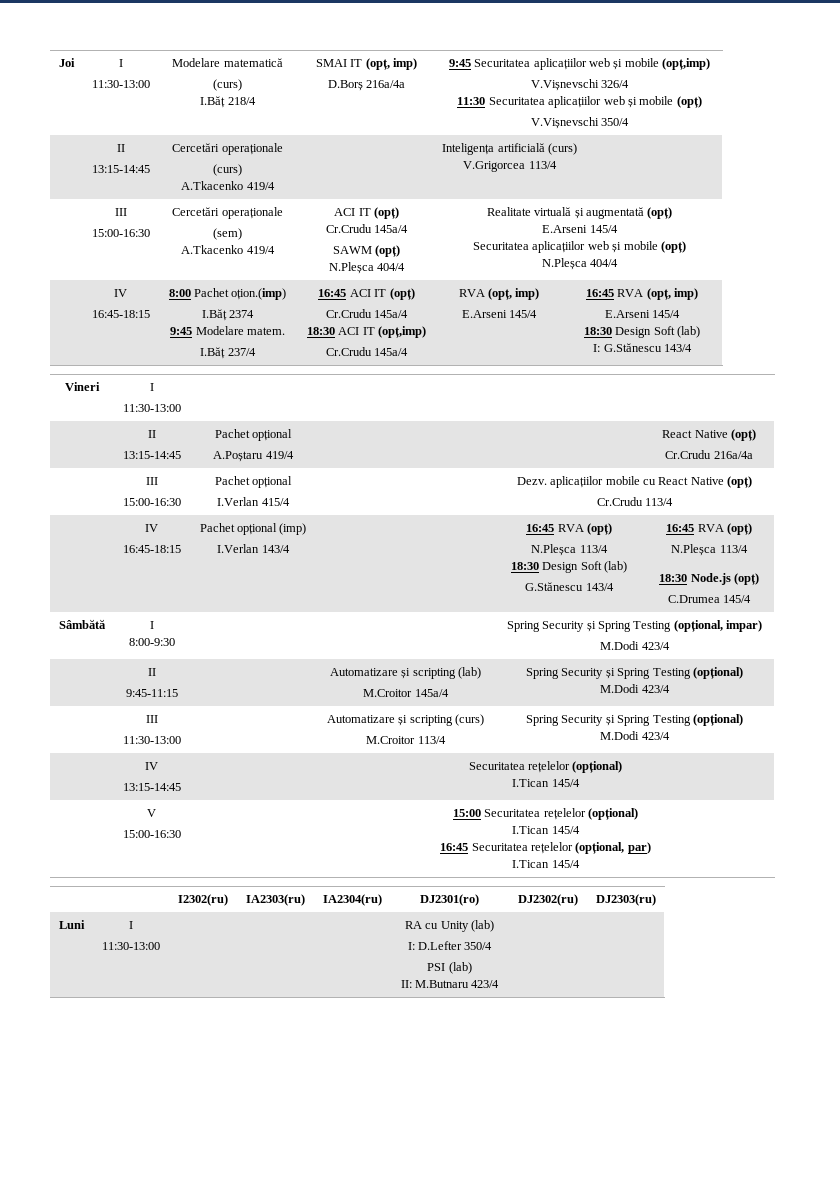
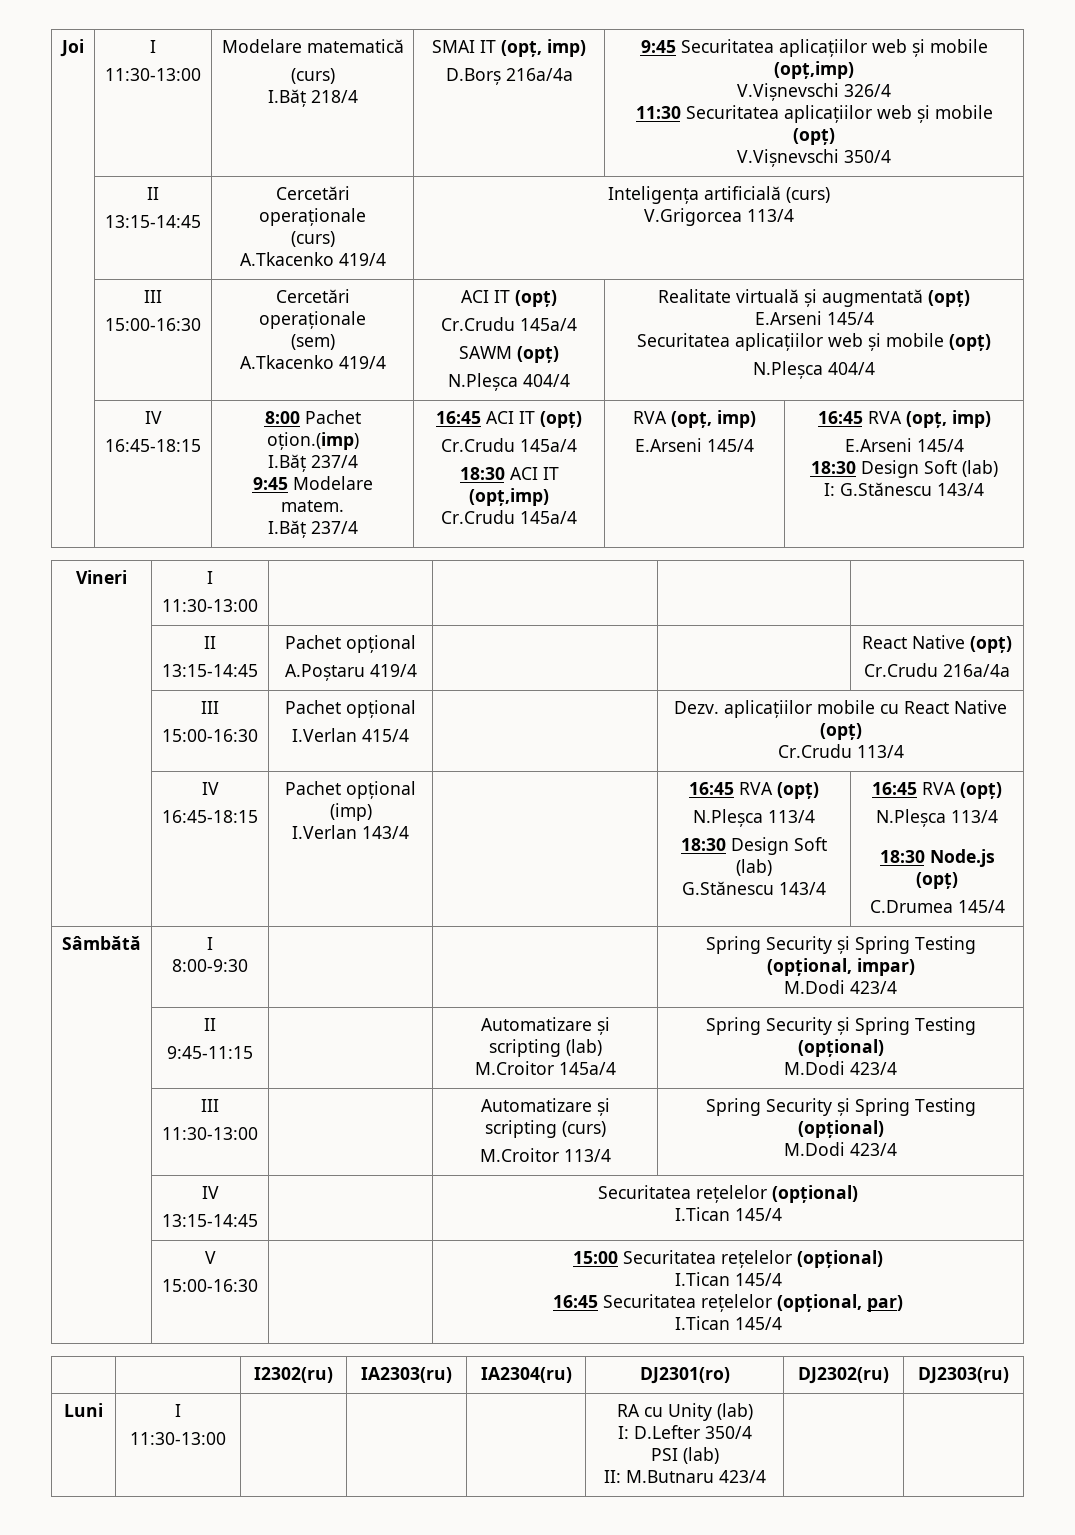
[229,310,255,318] 2374 -> [310,455,358,468] 237/4

